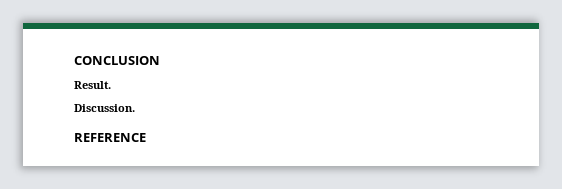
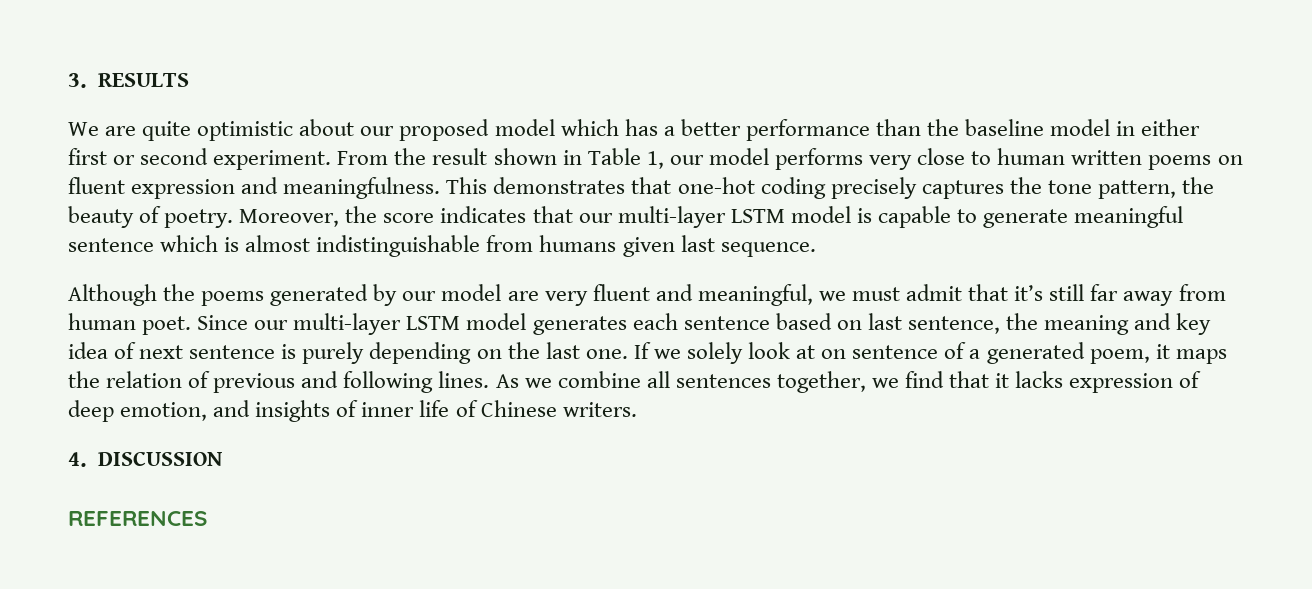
[74,56,160,65] [74,81,111,89] [74,104,135,112] [74,133,146,142] CONCLUSION // Result. // Discussion. // REFERENCE -> [68,73,190,88] [68,119,1201,141] [68,148,1243,170] [68,177,1215,199] [68,206,1184,228] [68,235,816,257] [68,284,1226,306] [68,313,1212,335] [68,342,1227,364] [68,371,1202,393] [68,400,637,422] [68,451,223,467] [68,511,207,526] 3. RESULTS // We are quite optimistic about our proposed model which has a better performance than the baseline model in either first or second experiment. From the result shown in Table 1, our model performs very close to human written poems on fluent expression and meaningfulness. This demonstrates that one-hot coding precisely captures the tone pattern, the beauty of poetry. Moreover, the score indicates that our multi-layer LSTM model is capable to generate meaningful sentence which is almost indistinguishable from humans given last sequence. // Although the poems generated by our model are very fluent and meaningful, we must admit that it’s still far away from human poet. Since our multi-layer LSTM model generates each sentence based on last sentence, the meaning and key idea of next sentence is purely depending on the last one. If we solely look at on sentence of a generated poem, it maps the relation of previous and following lines. As we combine all sentences together, we find that it lacks expression of deep emotion, and insights of inner life of Chinese writers. // 4. DISCUSSION // REFERENCES

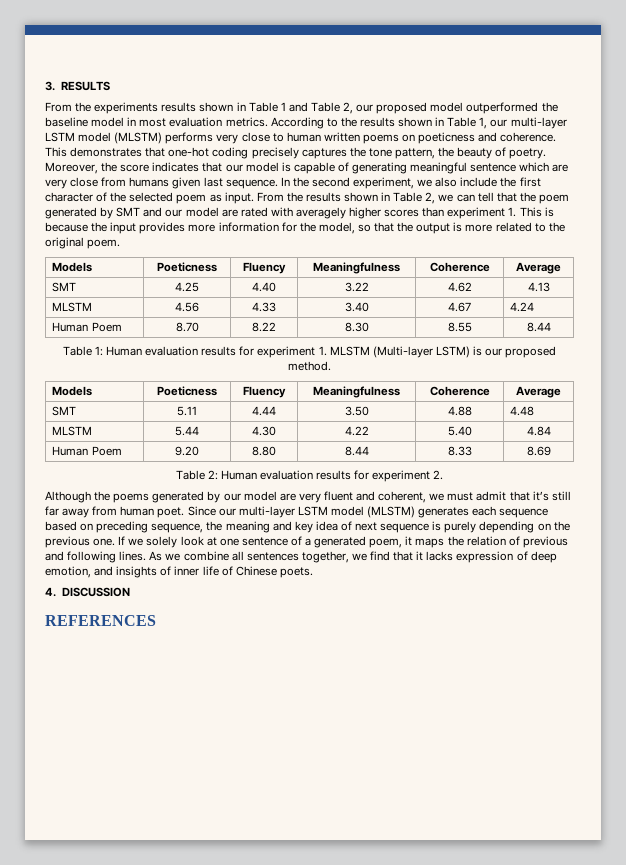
[68,119,1201,141] [68,148,488,170] We are quite optimistic about our proposed model which has a better performance than the baseline model in either first or second experiment. From the result -> [45,102,558,114] [45,117,395,129] From the experiments results shown in Table 1 and Table 2, our proposed model outperformed the baseline model in most evaluation metrics. According to the results
[708,148,769,165] model -> [510,117,567,129] [45,132,163,144] multi-layer LSTM model (MLSTM)
[68,177,441,199] fluent expression and meaningfulness. -> [418,132,557,144] poeticness and coherence.
[617,206,785,228] multi-layer LSTM -> (243, 168) none
[957,209,1069,228] to generate -> [337,162,408,174] of generating
[224,235,481,257] is almost indistinguishable -> [552,164,569,172] [45,177,99,189] are very close
(816, 249) none -> [280,177,541,189] [45,192,569,204] [45,207,554,219] [45,222,565,234] [45,237,121,249] [52,262,93,272] [157,262,217,272] [243,262,286,274] [313,262,400,274] [429,262,490,272] [516,262,561,274] [52,282,77,292] [175,282,199,292] [252,282,276,292] [344,282,369,292] [447,282,472,292] [527,282,550,292] [52,302,93,312] [175,302,199,312] [252,302,276,312] [344,302,369,312] [448,302,471,312] [510,302,535,312] [52,322,122,332] [175,322,199,332] [252,322,276,332] [344,322,369,332] [447,322,472,332] [526,322,551,332] [62,346,557,358] [288,361,331,371] [52,386,93,396] [157,386,217,396] [243,386,286,398] [313,386,400,398] [429,386,490,396] [516,386,561,398] [52,406,77,416] [177,406,197,416] [252,406,276,416] [344,406,369,416] [447,406,472,416] [510,406,535,416] [52,426,93,436] [175,426,199,436] [252,426,276,436] [344,426,369,436] [447,426,472,436] [526,426,551,436] [52,446,122,456] [175,446,199,456] [252,446,276,456] [344,446,369,456] [447,446,472,456] [526,446,551,456] [175,470,444,482] In the second experiment, we also include the first character of the selected poem as input. From the results shown in Table 2, we can tell that the poem generated by SMT and our model are rated with averagely higher scores than experiment 1. This is because the input provides more information for the model, so that the output is more related to the original poem. // Models | Poeticness | Fluency | Meaningfulness | Coherence | Average // SMT | 4.25 | 4.40 | 3.22 | 4.62 | 4.13 // MLSTM | 4.56 | 4.33 | 3.40 | 4.67 | 4.24 // Human Poem | 8.70 | 8.22 | 8.30 | 8.55 | 8.44 // Table 1: Human evaluation results for experiment 1. MLSTM (Multi-layer LSTM) is our proposed method. // Models | Poeticness | Fluency | Meaningfulness | Coherence | Average // SMT | 5.11 | 4.44 | 3.50 | 4.88 | 4.48 // MLSTM | 5.44 | 4.30 | 4.22 | 5.40 | 4.84 // Human Poem | 9.20 | 8.80 | 8.44 | 8.33 | 8.69 // Table 2: Human evaluation results for experiment 2.
[697,284,813,306] meaningful, -> [378,491,427,503] coherent,
(527, 321) none -> [367,506,416,518] (MLSTM)
[683,316,770,330] sentence -> [499,508,549,518] sequence
[867,313,1000,334] last sentence, -> [96,521,204,533] preceding sequence,
[189,345,276,359] sentence -> [380,523,430,533] sequence
[545,342,580,359] last -> [45,536,90,548] previous
[821,349,847,359] on -> [219,538,239,546] one
[562,402,637,417] writers. -> [279,567,313,578] poets.

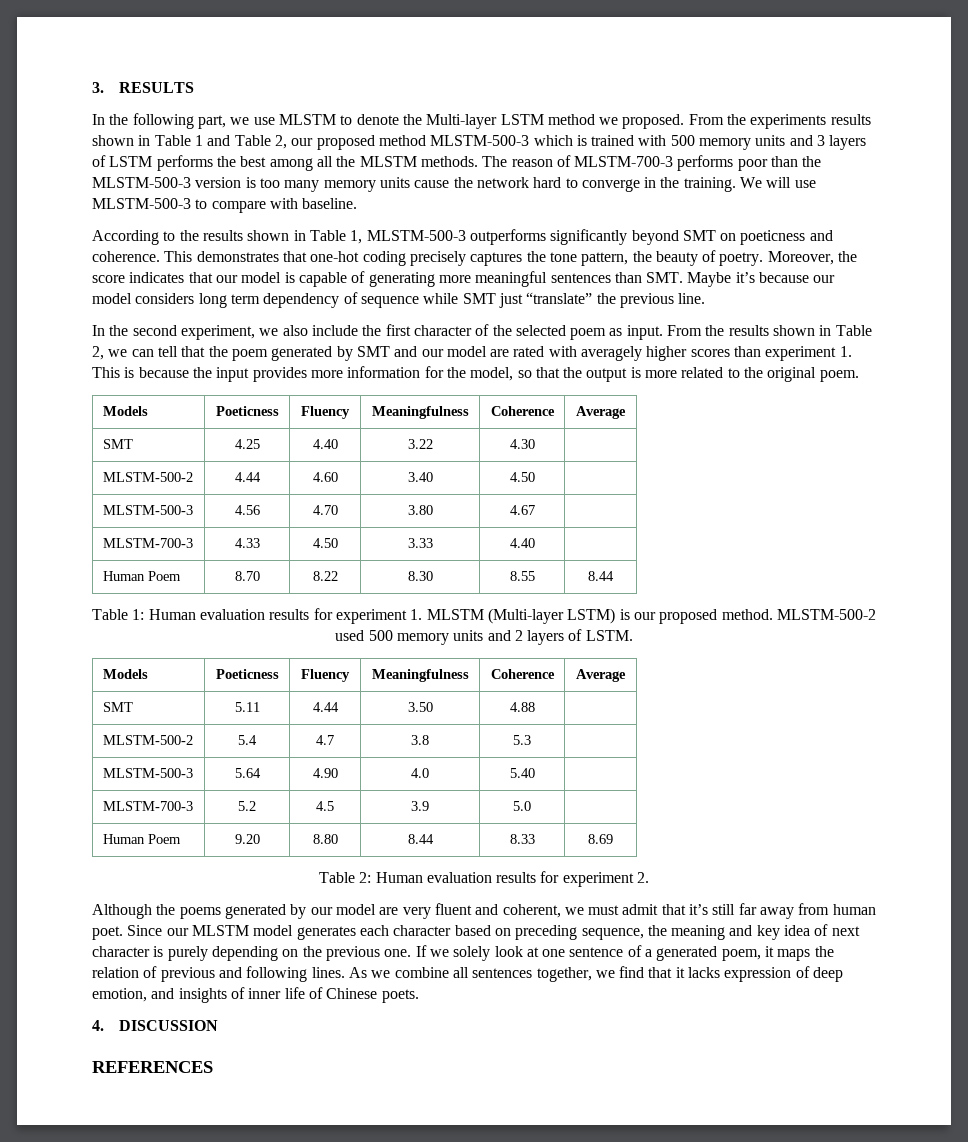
(110, 86) none -> [92,113,685,129] In the following part, we use MLSTM to denote the Multi-layer LSTM method we proposed.
[430,102,558,114] [45,117,268,127] model outperformed the baseline model in most evaluation metrics. -> [378,135,867,150] [92,155,822,171] [92,177,816,192] [92,198,358,213] method MLSTM-500-3 which is trained with 500 memory units and 3 layers of LSTM performs the best among all the MLSTM methods. The reason of MLSTM-700-3 performs poor than the MLSTM-500-3 version is too many memory units cause the network hard to converge in the training. We will use MLSTM-500-3 to compare with baseline. //
[490,117,567,129] [45,132,399,144] our multi-layer LSTM model (MLSTM) performs very close to human written poems -> [366,229,716,245] MLSTM-500-3 outperforms significantly beyond SMT
[410,162,569,174] [45,177,278,189] meaningful sentence which are very close from humans given last sequence. -> [438,271,836,287] [92,292,706,308] more meaningful sentences than SMT. Maybe it’s because our model considers long term dependency of sequence while SMT just “translate” the previous line. //
[447,282,472,292] [527,282,550,292] [52,302,93,312] 4.62 | 4.13 // MLSTM -> [509,439,535,449] [102,472,193,482] [234,472,261,482] [312,472,338,482] [407,472,433,482] [509,472,535,482] [102,505,193,515] 4.30 | // MLSTM-500-2 | 4.44 | 4.60 | 3.40 | 4.50 | // MLSTM-500-3
[252,302,276,312] [344,302,369,312] 4.33 | 3.40 -> [312,505,338,515] [407,505,433,515] 4.70 | 3.80
[510,302,535,312] 4.24 -> [102,538,193,548] [234,538,260,548] [312,538,338,548] [407,538,433,548] [509,538,535,548] // MLSTM-700-3 | 4.33 | 4.50 | 3.33 | 4.40 |
(331, 366) none -> [776,609,876,620] [335,629,633,645] MLSTM-500-2 used 500 memory units and 2 layers of LSTM.
[510,406,535,416] [52,426,93,436] [175,426,199,436] [252,426,276,436] [344,426,369,436] [447,426,472,436] [526,426,551,436] 4.48 // MLSTM | 5.44 | 4.30 | 4.22 | 5.40 | 4.84 -> [102,735,193,745] [238,735,257,745] [316,735,334,745] [411,735,429,745] [513,735,531,745] [102,768,193,778] [234,768,261,778] [312,768,338,778] [411,768,429,778] [509,768,535,778] [102,801,193,811] [238,801,256,811] [316,801,334,811] [411,801,429,811] [513,801,531,811] // MLSTM-500-2 | 5.4 | 4.7 | 3.8 | 5.3 | // MLSTM-500-3 | 5.64 | 4.90 | 4.0 | 5.40 | // MLSTM-700-3 | 5.2 | 4.5 | 3.9 | 5.0 |
[238,506,416,518] multi-layer LSTM model (MLSTM) -> [191,925,294,936] MLSTM model
[499,508,549,518] sequence -> [393,925,452,936] character
[380,523,430,533] sequence -> [92,946,150,957] character

